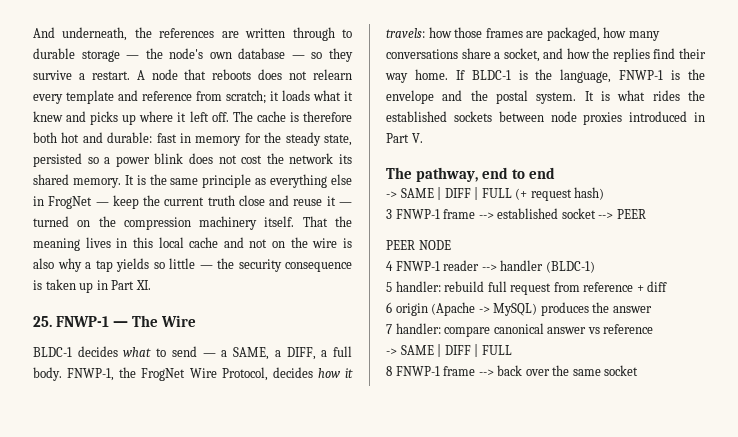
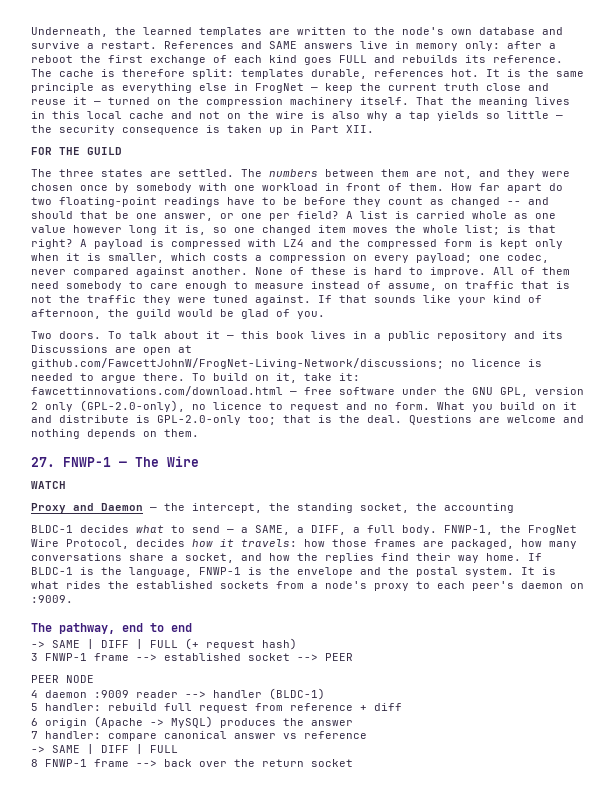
[33,27,352,41] [33,48,354,62] [33,69,352,80] [33,90,353,104] [33,111,352,125] [33,132,352,146] [33,153,352,167] [33,174,121,188] And underneath, the references are written through to durable storage — the node's own database — so they survive a restart. A node that reboots does not relearn every template and reference from scratch; it loads what it knew and picks up where it left off. The cache is therefore both hot and durable: fast in memory for the steady state, persisted so a power blink does not cost the network its shared memory. -> [31,27,563,37] [31,41,556,51] [31,55,563,65] [31,69,479,79] Underneath, the learned templates are written to the node's own database and survive a restart. References and SAME answers live in memory only: after a reboot the first exchange of each kind goes FULL and rebuilds its reference. The cache is therefore split: templates durable, references hot.
[135,280,151,290] [33,315,197,327] XI. // 25. FNWP-1 — The Wire -> [346,125,374,133] [31,147,122,155] [31,169,570,179] [31,183,563,193] [31,197,549,207] [31,211,556,221] [31,225,556,235] [31,239,563,249] [31,253,549,263] [31,267,570,277] [31,281,570,291] [31,295,542,305] [31,309,325,319] [31,331,563,341] [31,345,192,355] [31,358,542,369] [31,373,360,383] [31,386,584,397] [31,400,577,412] [31,415,584,425] [31,429,199,439] [31,456,199,467] [31,481,66,489] [31,503,514,513] XII. // FOR THE GUILD // The three states are settled. The numbers between them are not, and they were chosen once by somebody with one workload in front of them. How far apart do two floating-point readings have to be before they count as changed -- and should that be one answer, or one per field? A list is carried whole as one value however long it is, so one changed item moves the whole list; is that right? A payload is compressed with LZ4 and the compressed form is kept only when it is smaller, which costs a compression on every payload; one codec, never compared against another. None of these is hard to improve. All of them need somebody to care enough to measure instead of assume, on traffic that is not the traffic they were tuned against. If that sounds like your kind of afternoon, the guild would be glad of you. // Two doors. To talk about it — this book lives in a public repository and its Discussions are open at github.com/FawcettJohnW/FrogNet-Living-Network/discussions; no licence is needed to argue there. To build on it, take it: fawcettinnovations.com/download.html — free software under the GNU GPL, version 2 only (GPL-2.0-only), no licence to request and no form. What you build on it and distribute is GPL-2.0-only too; that is the deal. Questions are welcome and nothing depends on them. // 27. FNWP-1 — The Wire // WATCH // Proxy and Daemon — the intercept, the standing socket, the accounting
[498,111,705,125] [386,133,423,143] between node proxies introduced in Part V. -> [276,581,584,591] [31,595,73,603] from a node's proxy to each peer's daemon on :9009.
[395,261,440,271] FNWP-1 -> [45,690,129,698] daemon :9009
[572,369,601,376] same -> [262,759,304,767] return

